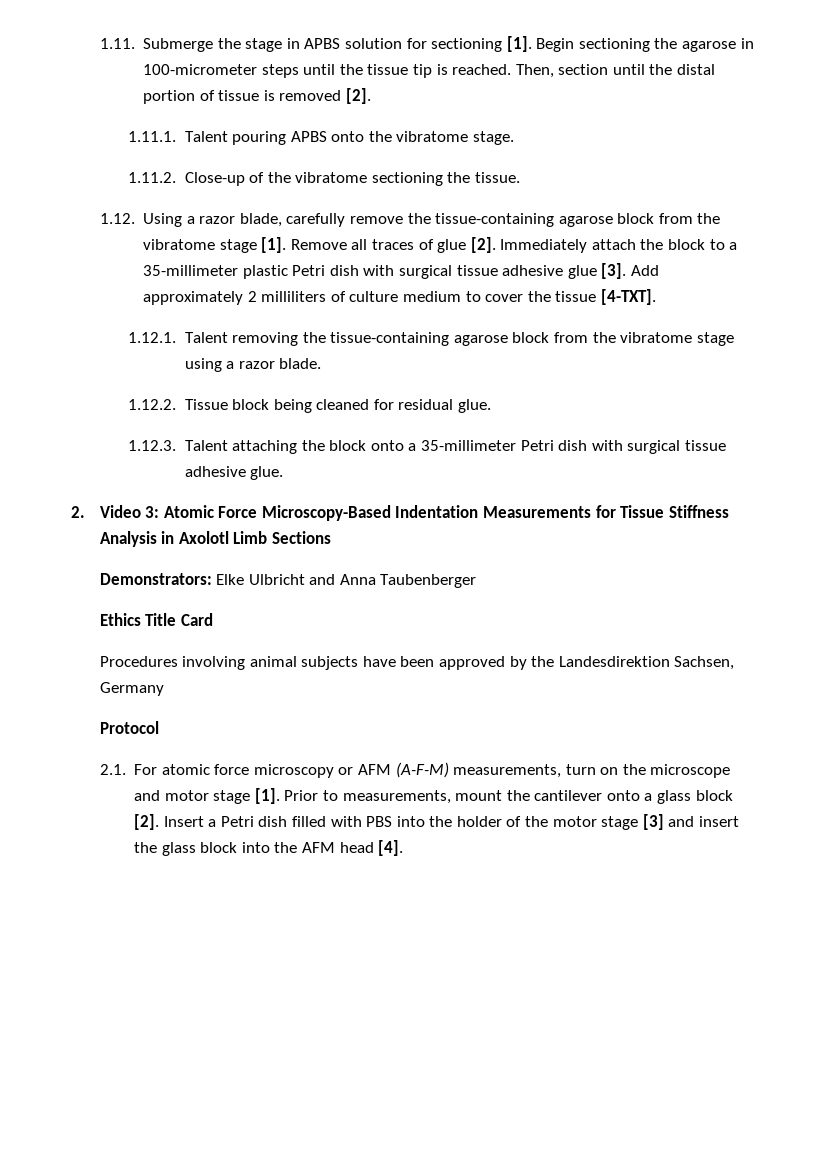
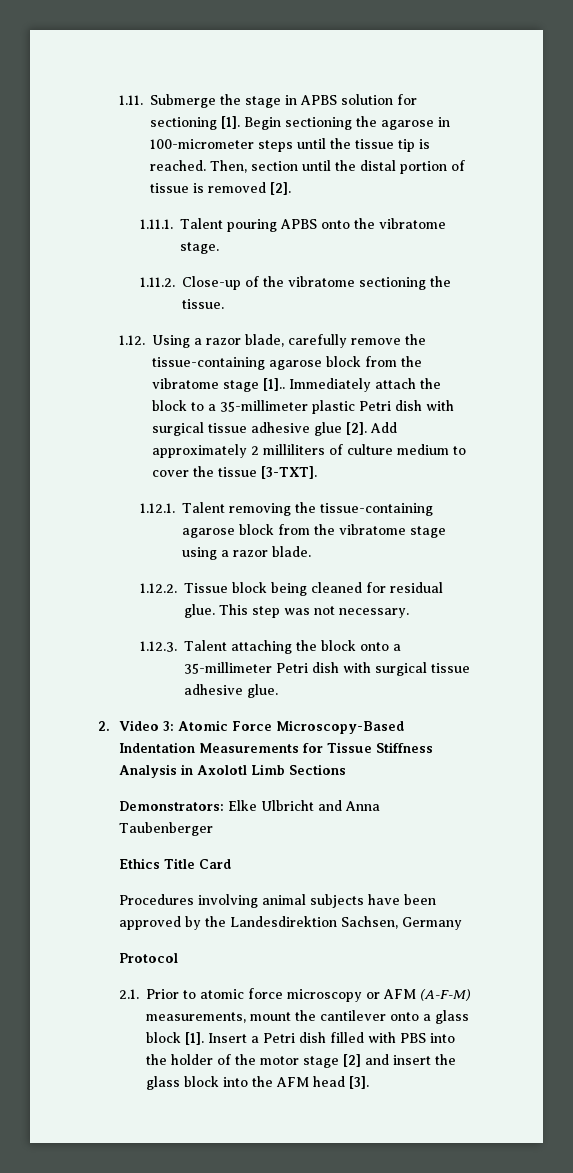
[261,237,496,253] [1]. Remove all traces of glue [2]. -> [262,378,285,391] [1]..
[601,263,627,279] [3]. -> [345,422,367,435] [2].
[600,289,656,305] [4-TXT]. -> [260,466,317,479] [3-TXT].
(492, 406) none -> [218,604,409,618] This step was not necessary.
[134,764,158,775] For -> [145,989,196,999] Prior to
[565,764,731,778] [134,788,451,804] turn on the microscope and motor stage [1]. Prior to measurements, -> (246, 1017) none
[134,814,160,830] [2]. -> [184,1032,204,1045] [1].
[642,814,664,830] [3] -> [342,1054,361,1067] [2]
[378,840,404,856] [4]. -> [348,1076,369,1089] [3].

